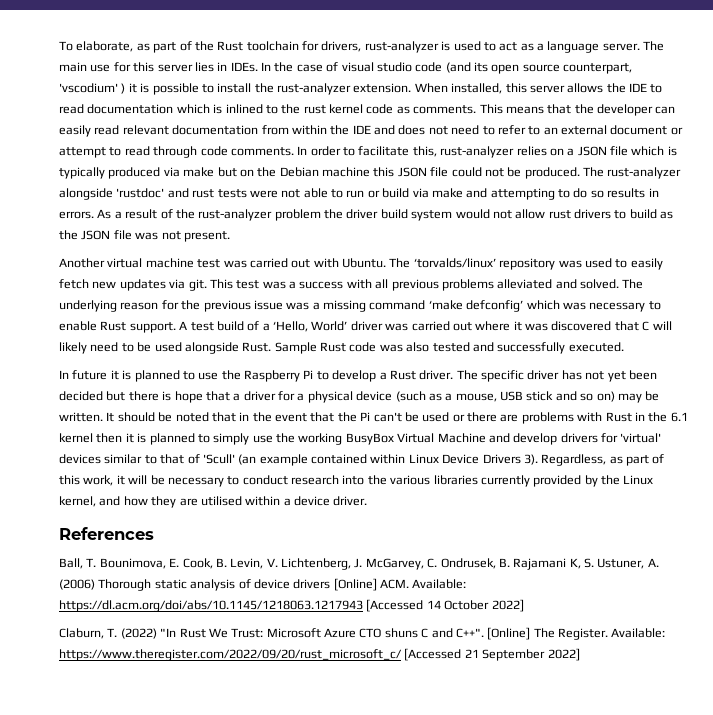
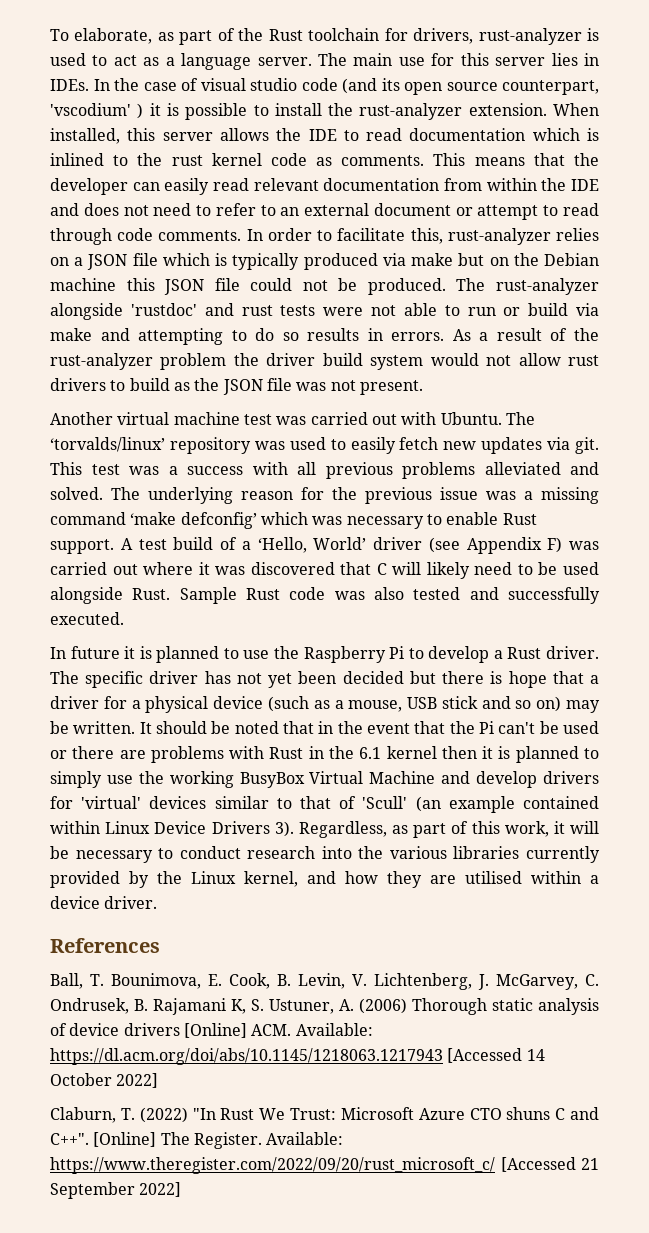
(383, 326) none -> [428,537,563,554] (see Appendix F)

